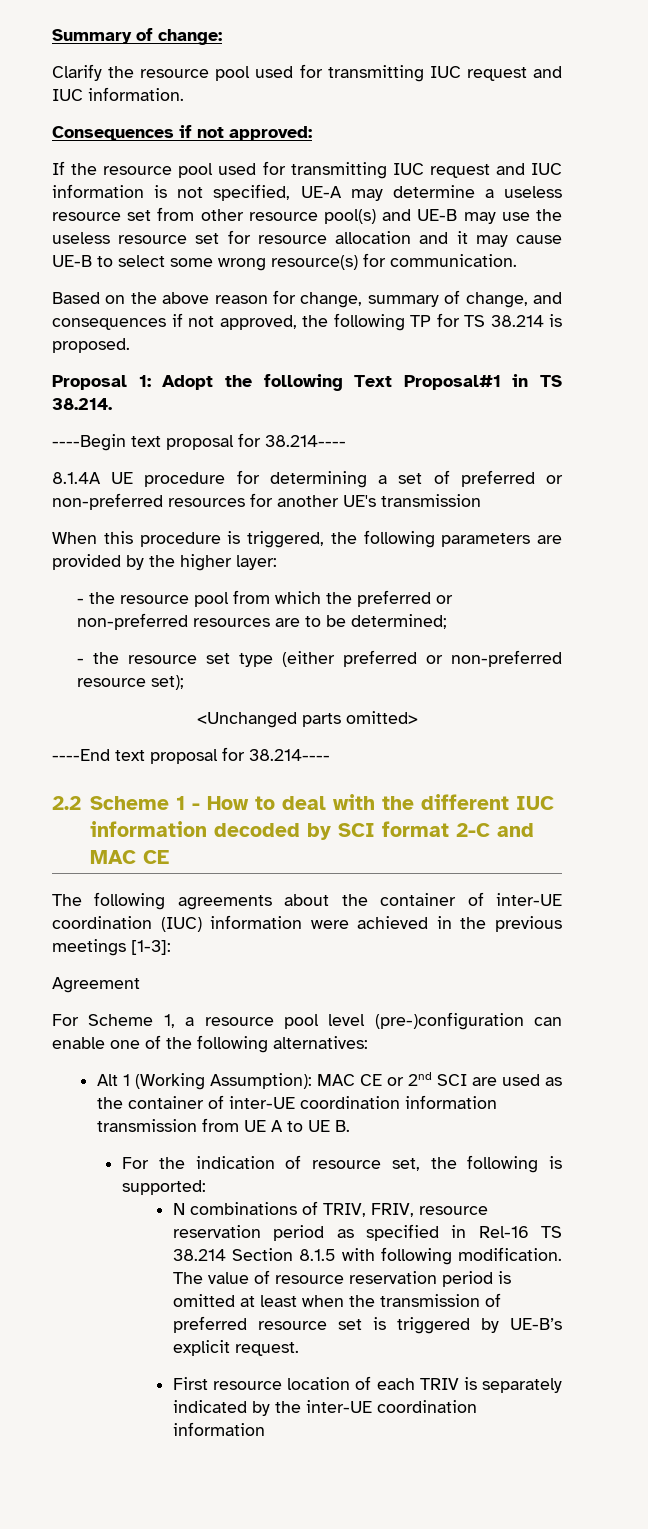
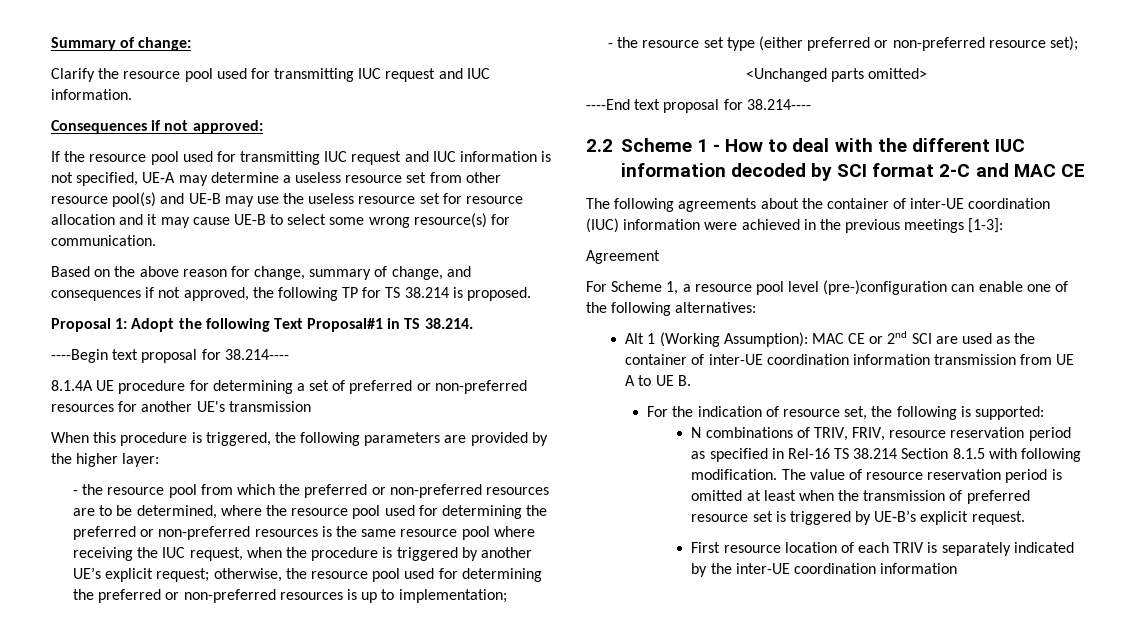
[351,614,448,629] determined; -> [136,505,548,519] [73,526,535,540] [73,547,532,561] [73,567,542,582] [73,589,507,603] determined, where the resource pool used for determining the preferred or non-preferred resources is the same resource pool where receiving the IUC request, when the procedure is triggered by another UE’s explicit request; otherwise, the resource pool used for determining the preferred or non-preferred resources is up to implementation;

